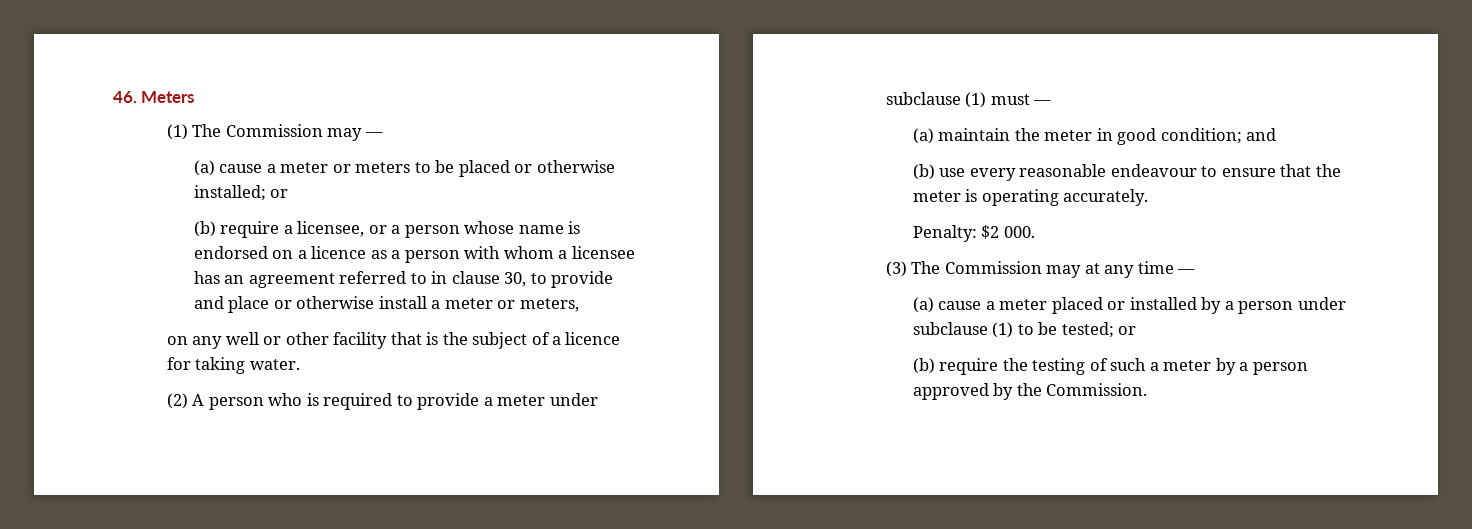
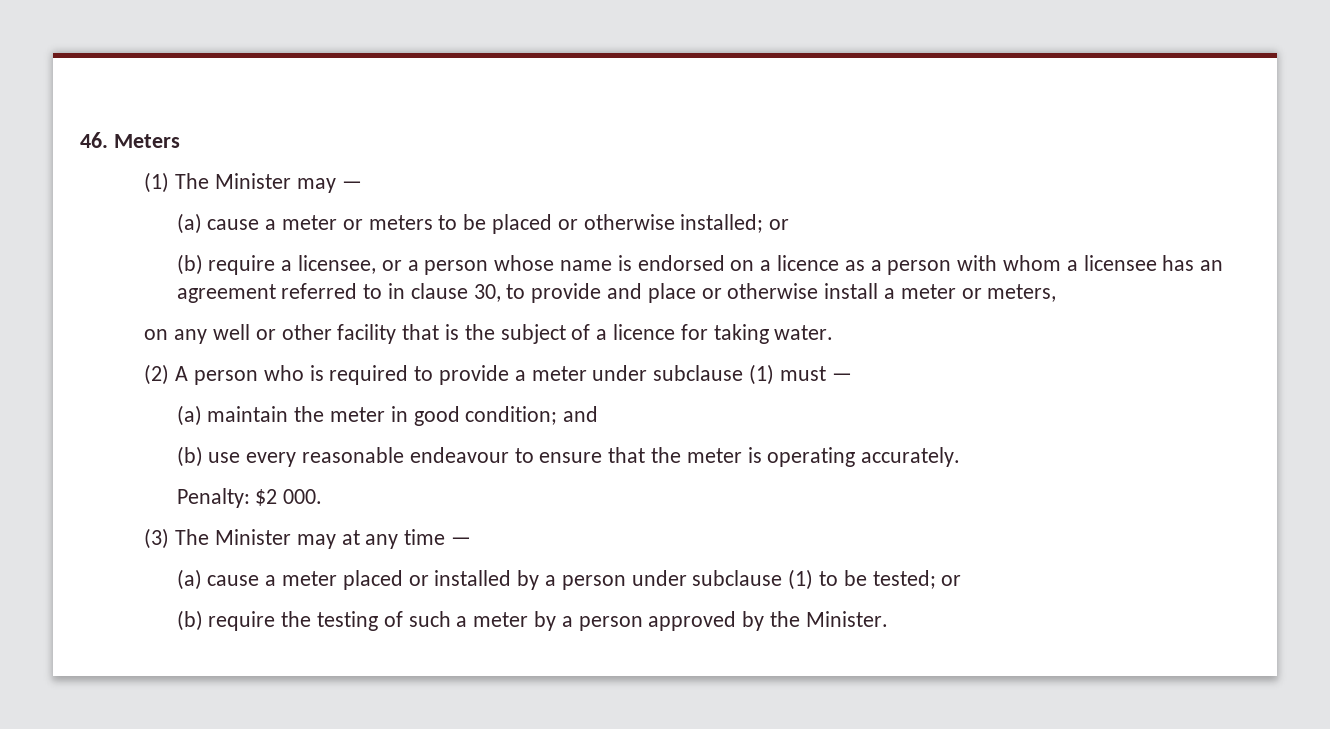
[225,124,323,137] Commission -> [214,173,291,189] Minister
[944,261,1042,274] Commission -> [214,529,291,545] Minister
[1046,383,1148,396] Commission. -> [805,611,888,627] Minister.

